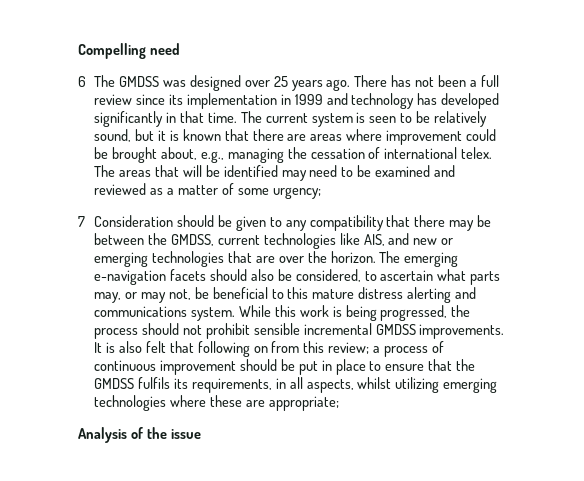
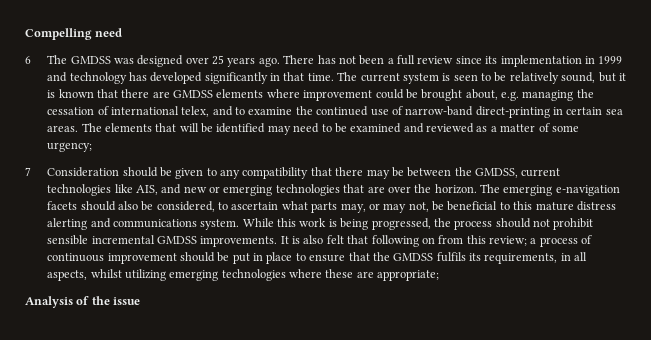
[310,134,343,141] areas -> [173,89,264,98] GMDSS elements
[200,151,224,163] e.g., -> [501,91,520,101] e.g.
[461,147,493,159] [94,165,151,177] telex. The areas -> [181,106,623,118] [47,123,152,132] telex, and to examine the continued use of narrow-band direct-printing in certain sea areas. The elements

